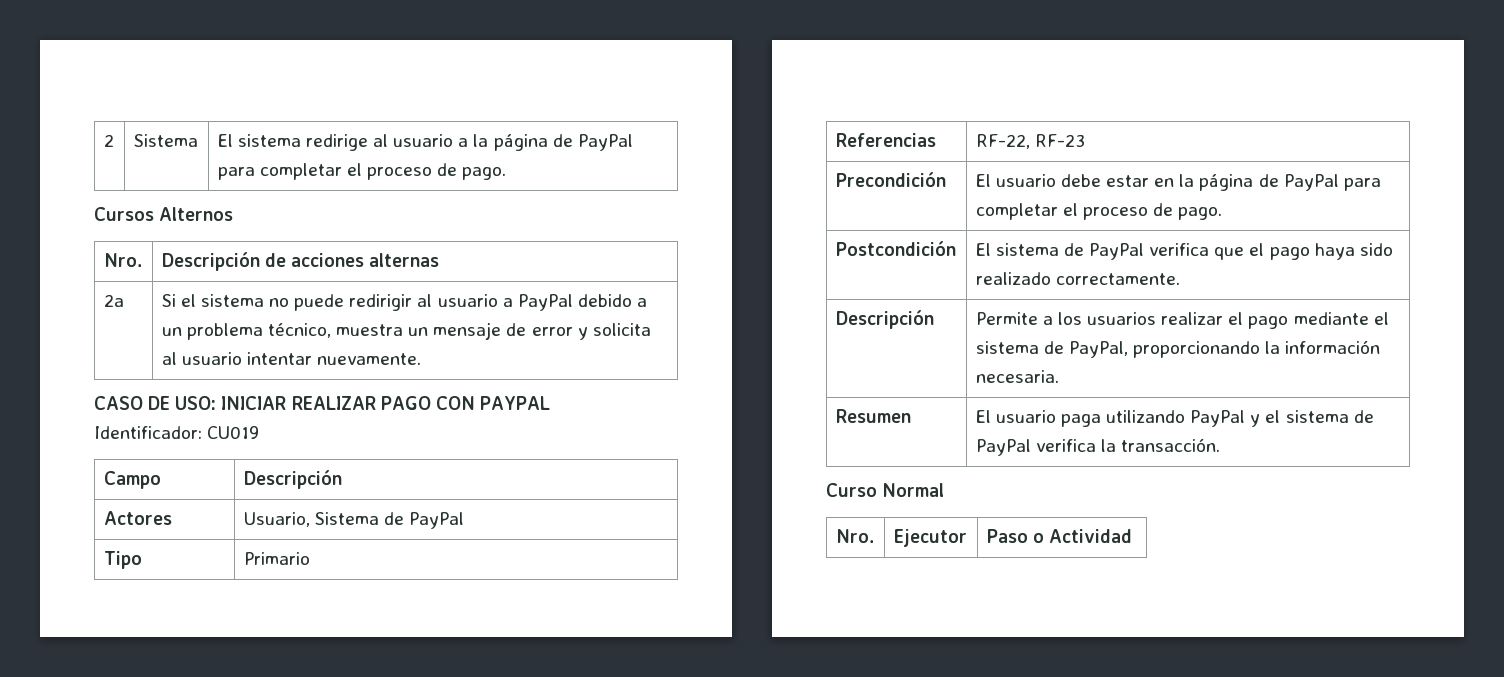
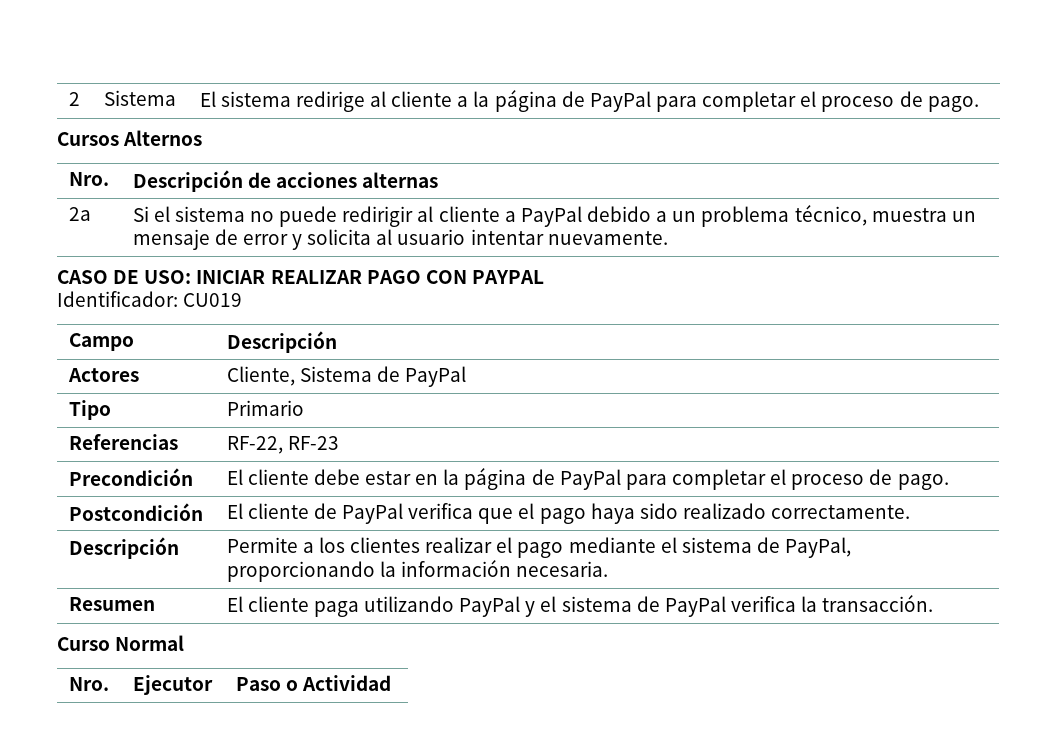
[393,134,454,147] usuario -> [391,91,453,107] cliente
[437,294,498,307] usuario -> [438,206,500,222] cliente
[243,512,310,527] Usuario, -> [226,366,295,386] Cliente,
[995,174,1056,187] usuario -> [247,469,309,485] cliente
[995,243,1059,256] sistema -> [247,503,309,519] cliente
[1087,312,1157,325] usuarios -> [350,537,421,553] clientes
[995,410,1056,423] usuario -> [247,596,309,612] cliente

